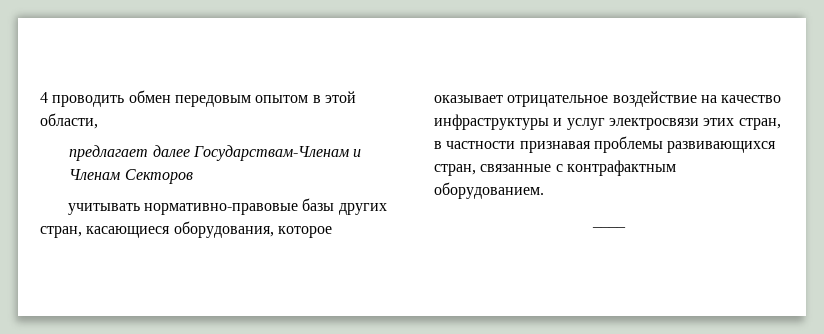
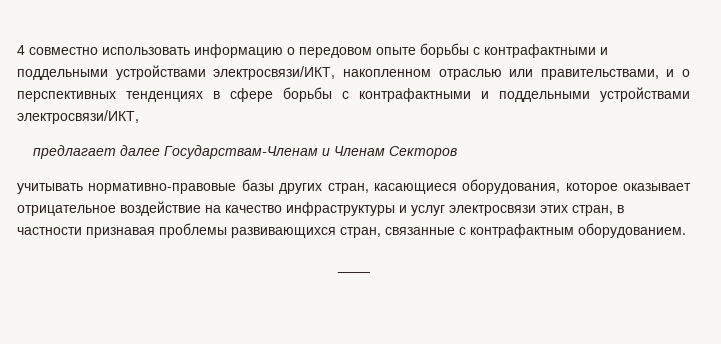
[52,90,356,107] [40,113,98,129] проводить обмен передовым опытом в этой области, -> [29,43,608,58] [17,65,690,80] [17,87,690,102] [17,110,139,124] совместно использовать информацию о передовом опыте борьбы с контрафактными и поддельными устройствами электросвязи/ИКТ, накопленном отраслью или правительствами, и о перспективных тенденциях в сфере борьбы с контрафактными и поддельными устройствами электросвязи/ИКТ,

